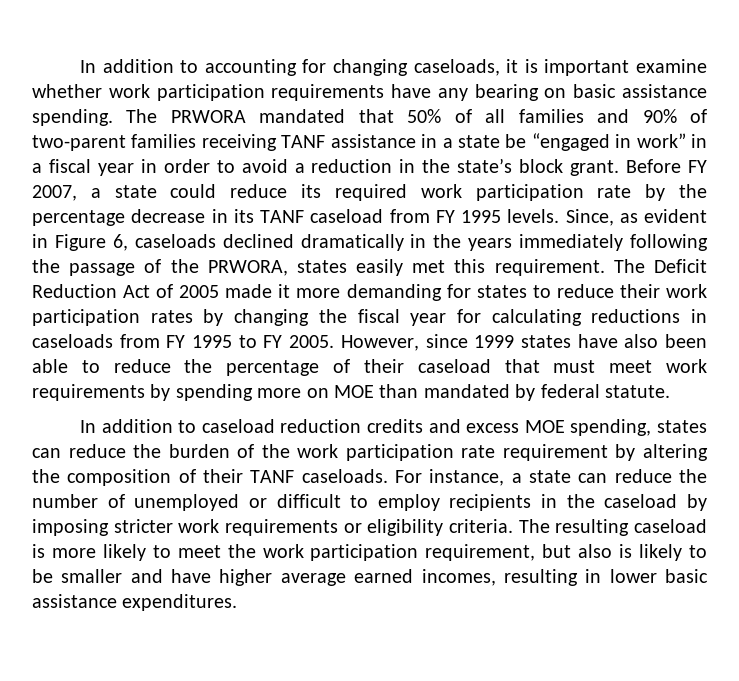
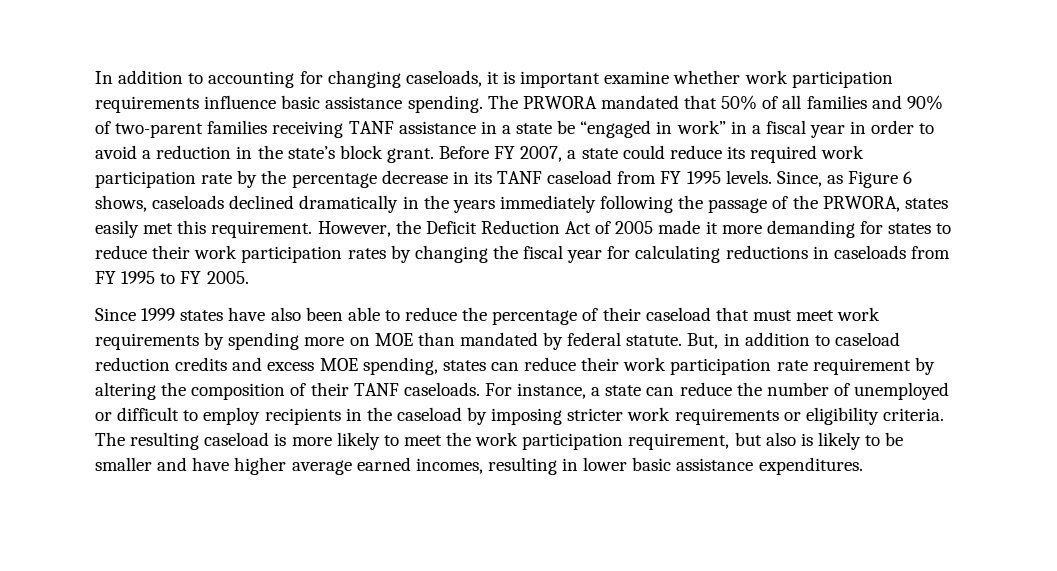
[391,84,567,101] have any bearing on -> [204,95,277,109] influence
[644,209,707,223] [32,234,128,251] evident in Figure 6, -> [848,171,913,188] [95,195,147,212] Figure 6 shows,
[613,259,645,273] The -> [317,220,421,237] However, the
[340,334,468,351] However, since -> [95,308,136,321] // Since
[80,420,97,433] // In -> [687,333,740,349] But, in
[133,444,290,458] the burden of the -> [581,357,620,371] their

